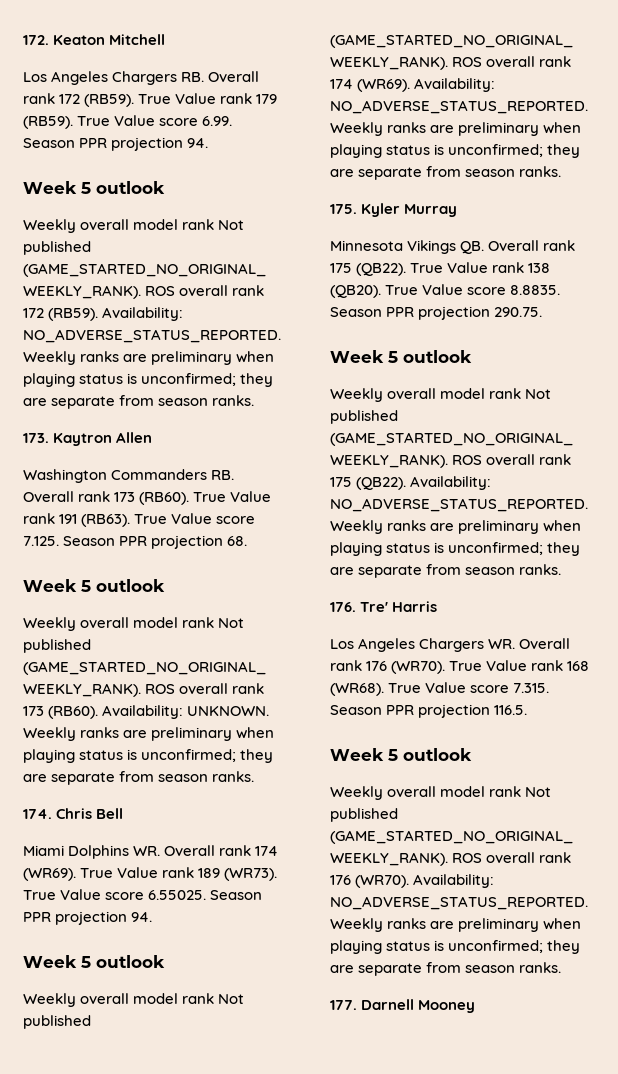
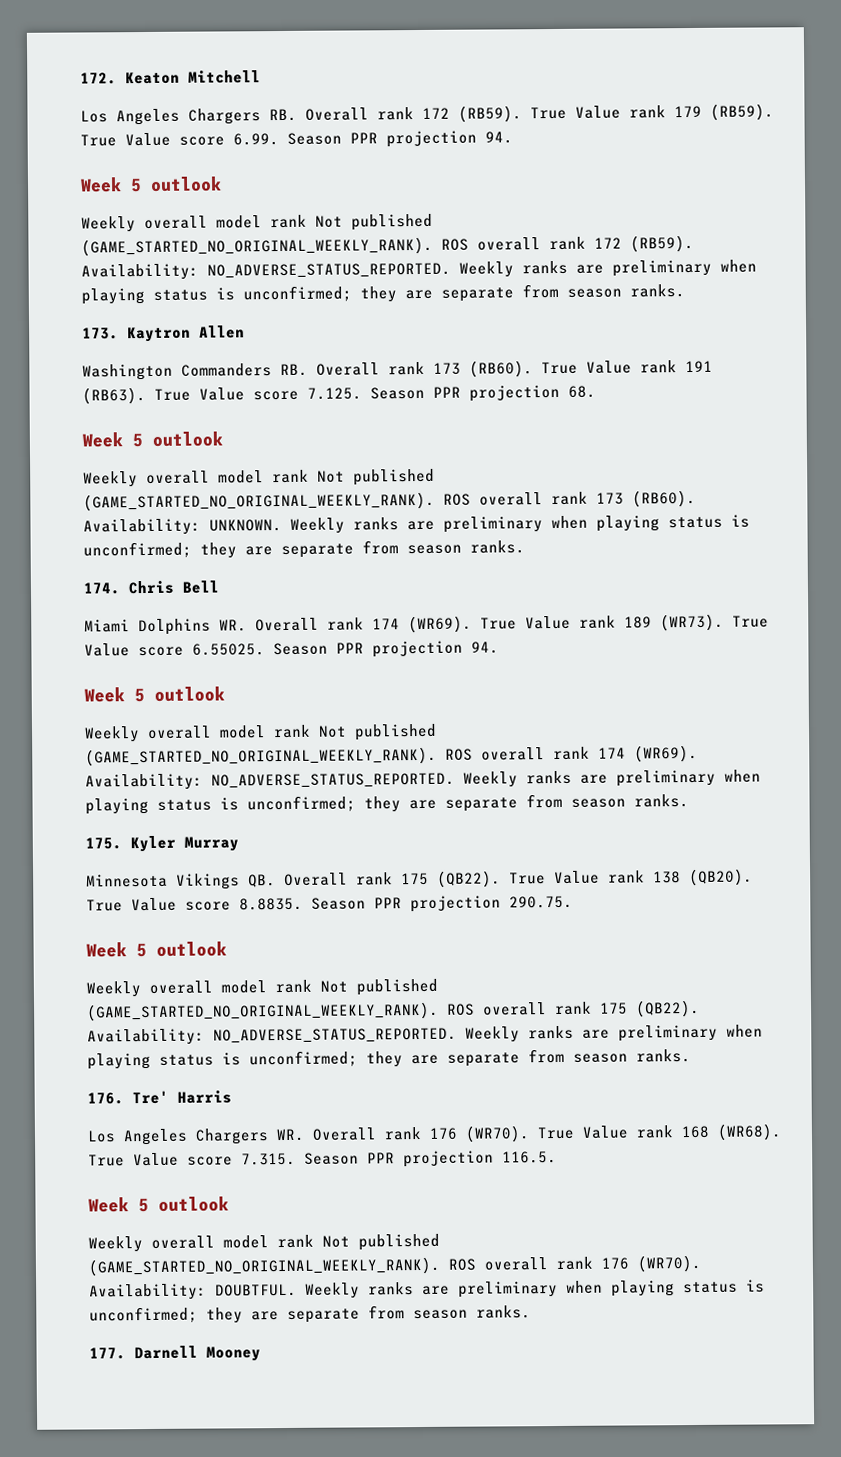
[330,896,588,910] NO_ADVERSE_STATUS_REPORTED. -> [215,1283,297,1297] DOUBTFUL.

